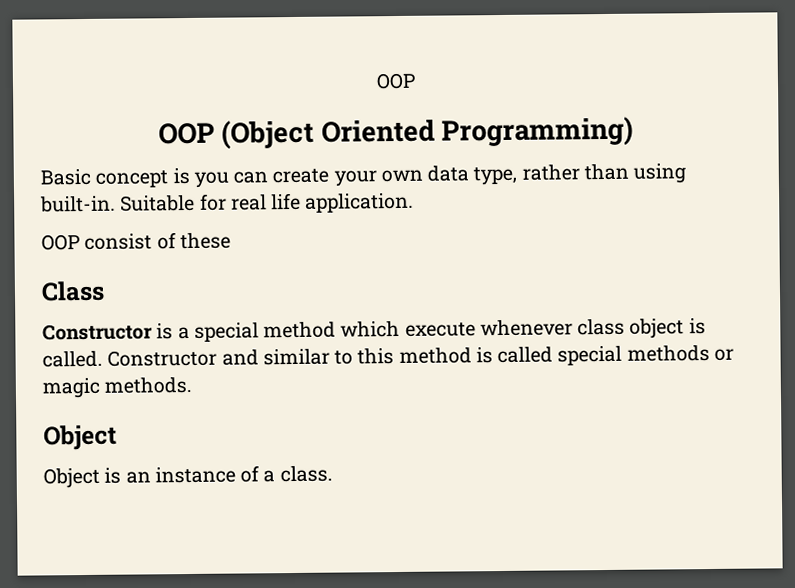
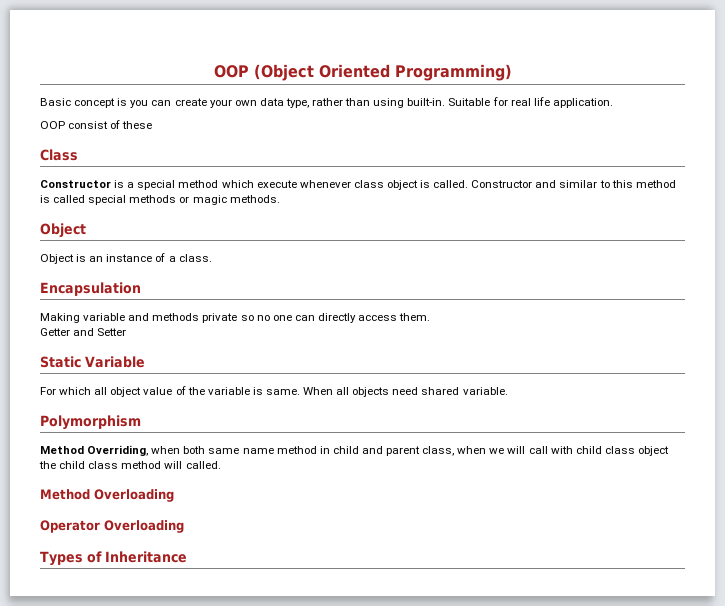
[375,72,416,90] [157,122,215,145] OOP // OOP -> [213,65,249,78] OOP
(333, 474) none -> [40,282,141,296] [40,313,431,323] [40,328,127,336] [40,356,145,368] [40,386,508,397] [40,415,141,430] [40,445,669,456] [39,461,221,469] [40,489,174,502] [40,520,184,533] [40,551,187,566] // Encapsulation // Making variable and methods private so no one can directly access them. // Getter and Setter // Static Variable // For which all object value of the variable is same. When all objects need shared variable. // Polymorphism // Method Overriding, when both same name method in child and parent class, when we will call with child class object the child class method will called. // Method Overloading // Operator Overloading // Types of Inheritance

